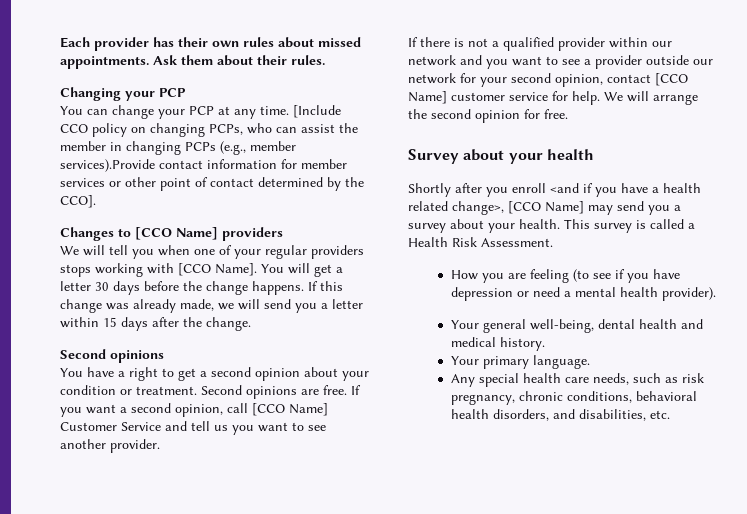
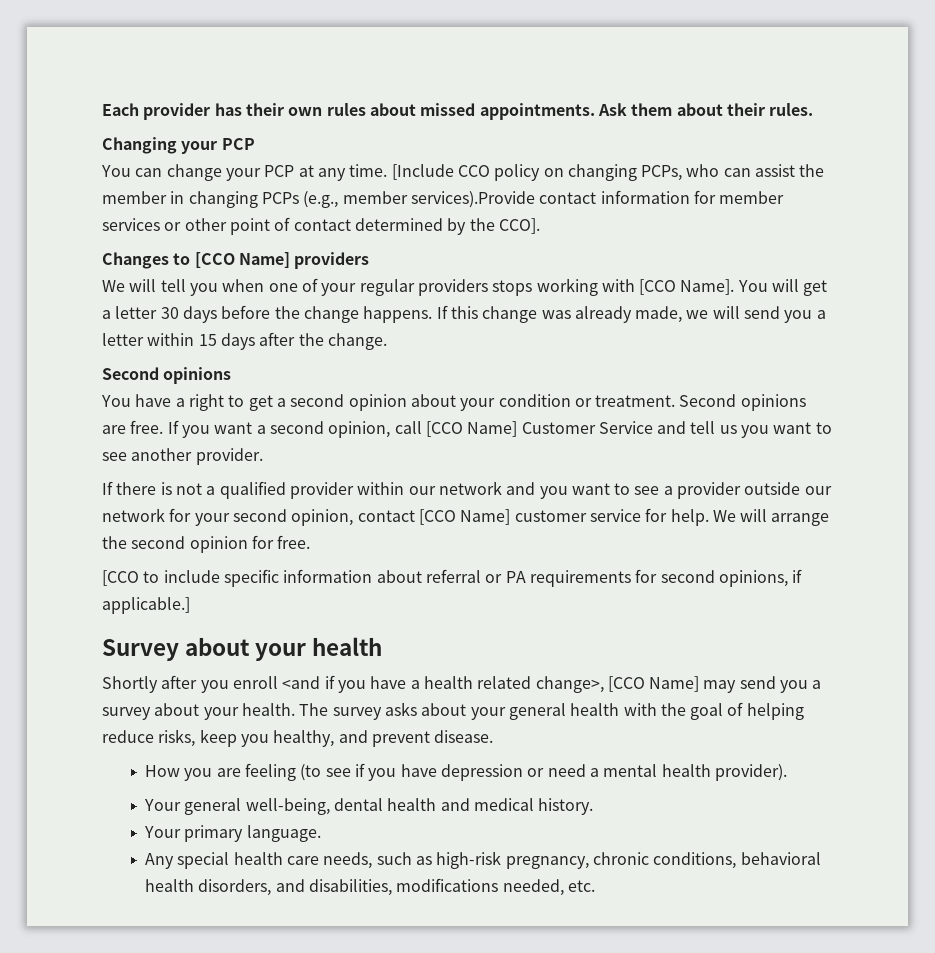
(568, 114) none -> [102,569,803,587] [102,597,190,614] // [CCO to include specific information about referral or PA requirements for second opinions, if applicable.]
[564,219,695,233] [408,237,553,247] This survey is called a Health Risk Assessment. -> [299,702,804,720] [102,729,494,747] The survey asks about your general health with the goal of helping reduce risks, keep you healthy, and prevent disease.
[681,373,704,383] risk -> [436,851,502,869] high-risk
(646, 415) none -> [396,878,564,896] modifications needed,

